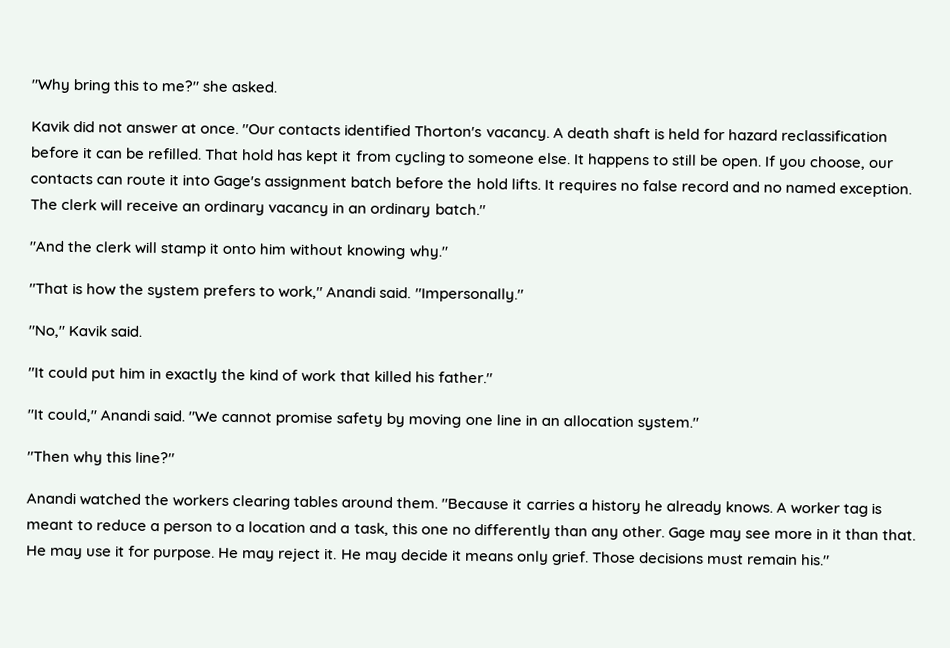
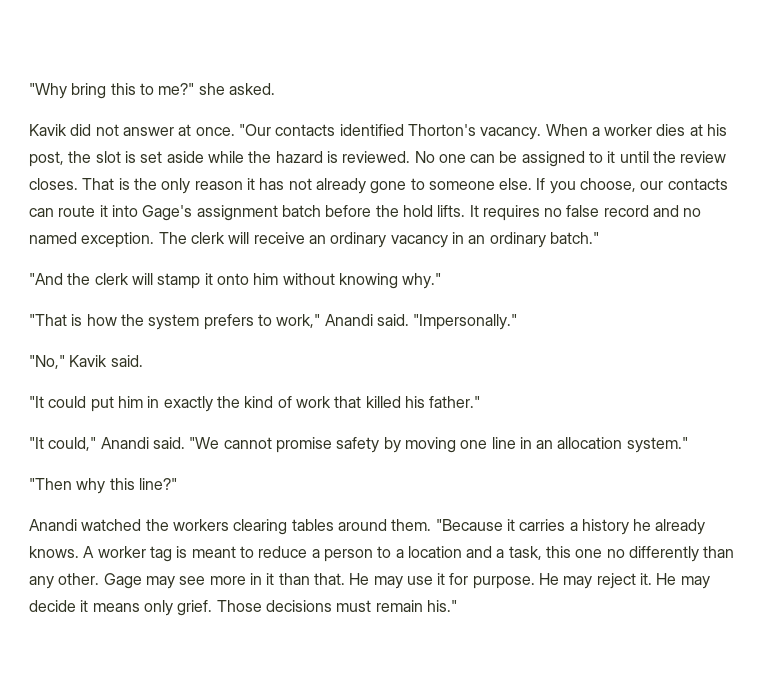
[552,126,888,143] [31,146,762,170] A death shaft is held for hazard reclassification before it can be refilled. That hold has kept it from cycling to someone else. It happens to still be open. -> [545,124,728,136] [29,151,727,167] [29,178,533,194] When a worker dies at his post, the slot is set aside while the hazard is reviewed. No one can be assigned to it until the review closes. That is the only reason it has not already gone to someone else.

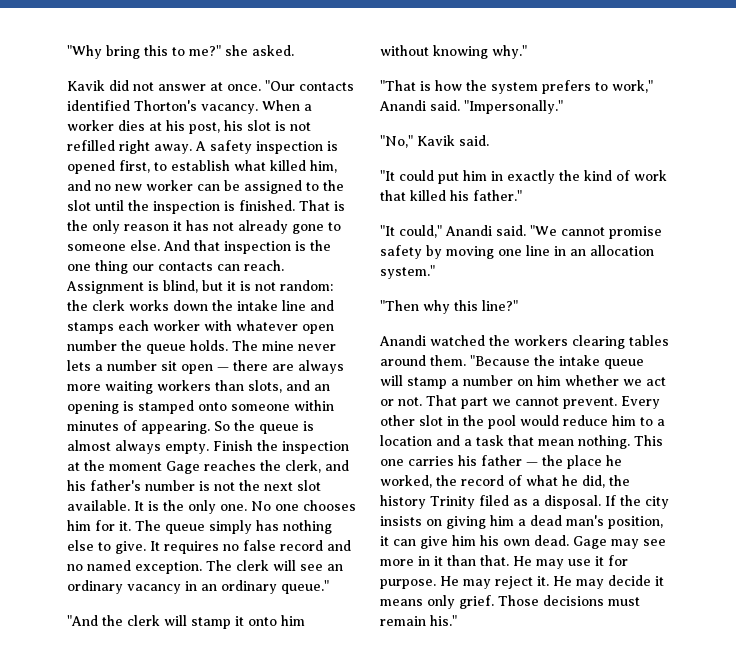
[68,151,92,163] the -> [224,120,243,131] his
[140,151,727,167] [29,178,78,190] set aside while the hazard is reviewed. No one can be assigned to it until the review closes. -> [290,122,311,131] [67,140,338,154] [67,160,337,174] [67,180,344,194] [67,200,295,214] not refilled right away. A safety inspection is opened first, to establish what killed him, and no new worker can be assigned to the slot until the inspection is finished.
[536,178,728,194] [29,205,466,221] If you choose, our contacts can route it into Gage's assignment batch before the hold lifts. -> [163,240,331,254] [67,260,284,274] [66,280,333,294] [67,300,334,311] [67,320,334,334] [67,340,336,354] [67,360,344,374] [67,380,330,394] [67,400,334,414] [67,420,314,434] [67,440,349,454] [67,460,349,474] [67,480,321,491] [67,500,356,514] [67,520,332,534] [67,540,146,554] And that inspection is the one thing our contacts can reach. Assignment is blind, but it is not random: the clerk works down the intake line and stamps each worker with whatever open number the queue holds. The mine never lets a number sit open — there are always more waiting workers than slots, and an opening is stamped onto someone within minutes of appearing. So the queue is almost always empty. Finish the inspection at the moment Gage reaches the clerk, and his father's number is not the next slot available. It is the only one. No one chooses him for it. The queue simply has nothing else to give.
[253,232,305,244] receive -> [300,564,323,571] see
[549,232,599,244] batch." -> [281,580,329,594] queue."
[506,519,706,535] [29,546,373,562] it carries a history he already knows. A worker tag is meant to reduce a person -> [534,355,644,369] [380,375,666,389] [380,395,660,409] [380,415,636,429] the intake queue will stamp a number on him whether we act or not. That part we cannot prevent. Every other slot in the pool would reduce him
[508,546,735,562] [29,573,100,589] task, this one no differently than any other. -> [476,435,663,449] [380,455,622,469] [380,475,630,488] [380,495,669,509] [380,515,663,529] [380,535,569,549] task that mean nothing. This one carries his father — the place he worked, the record of what he did, the history Trinity filed as a disposal. If the city insists on giving him a dead man's position, it can give him his own dead.

